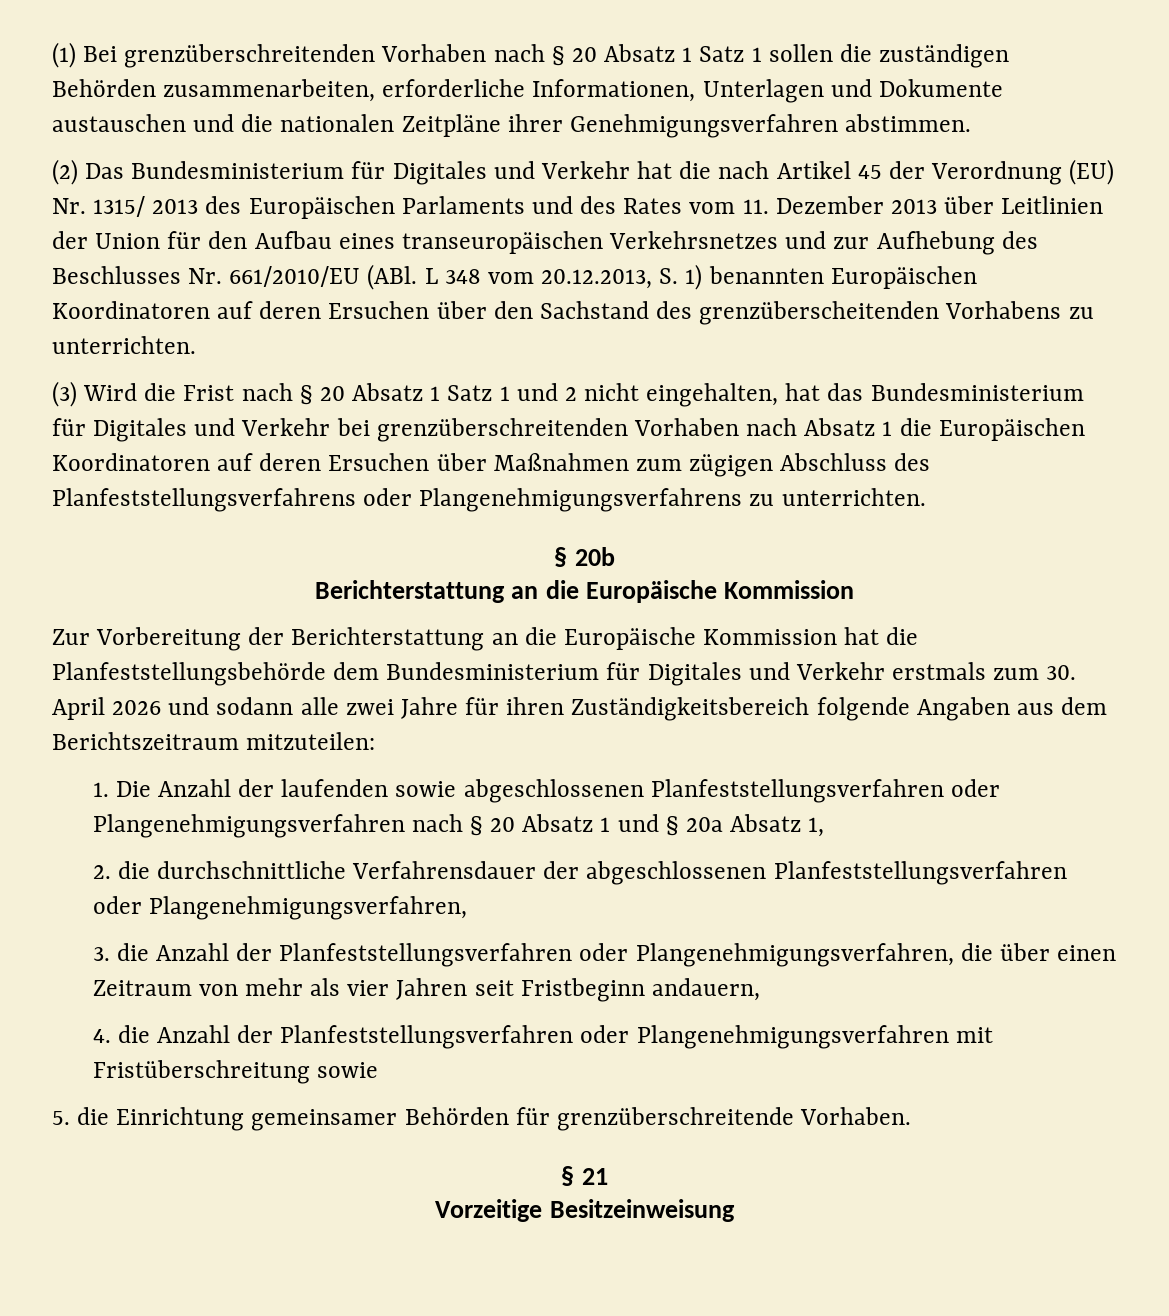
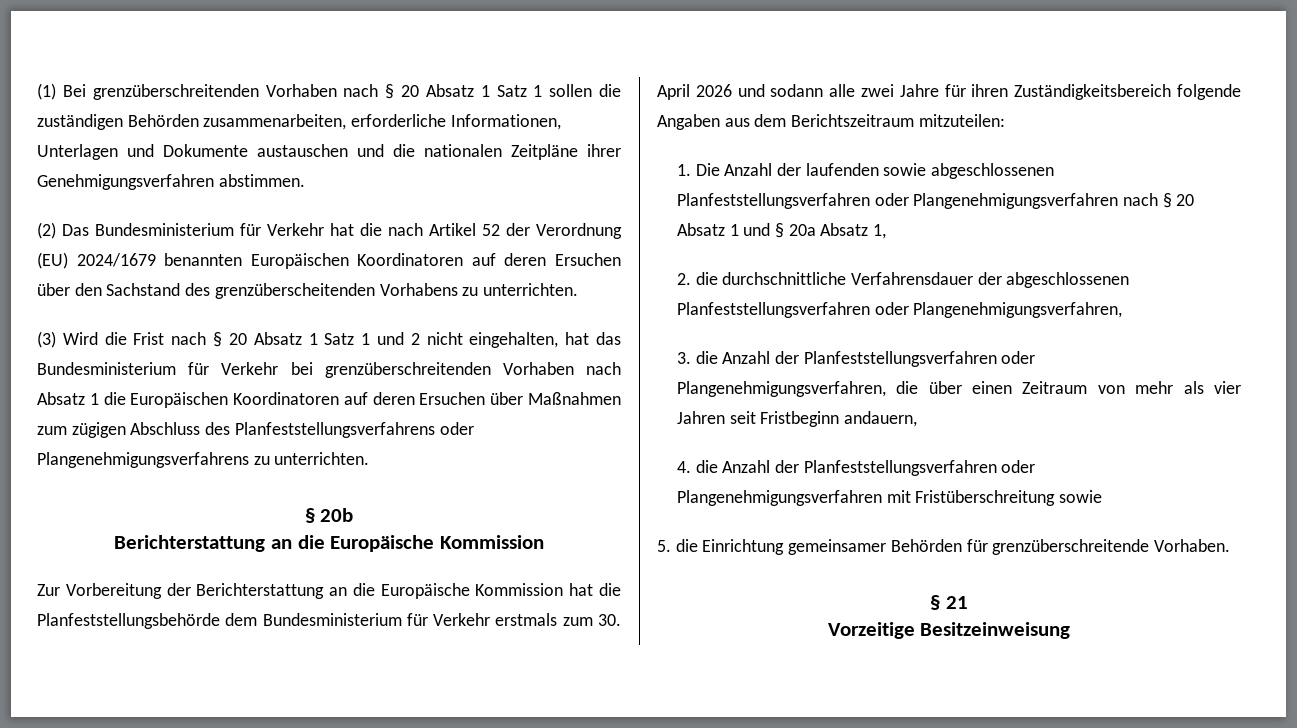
[392,161,535,185] Digitales und -> (261, 229) none
[857,165,882,179] 45 -> [482,224,500,236] 52
[52,196,1104,219] [52,231,1038,255] [52,264,703,290] Nr. 1315/ 2013 des Europäischen Parlaments und des Rates vom 11. Dezember 2013 über Leitlinien der Union für den Aufbau eines transeuropäischen Verkehrsnetzes und zur Aufhebung des Beschlusses Nr. 661/2010/EU (ABl. L 348 vom 20.12.2013, S. 1) -> [76,253,156,267] 2024/1679
[93,418,236,442] Digitales und -> (210, 368) none
[647,662,790,686] Digitales und -> (428, 619) none

